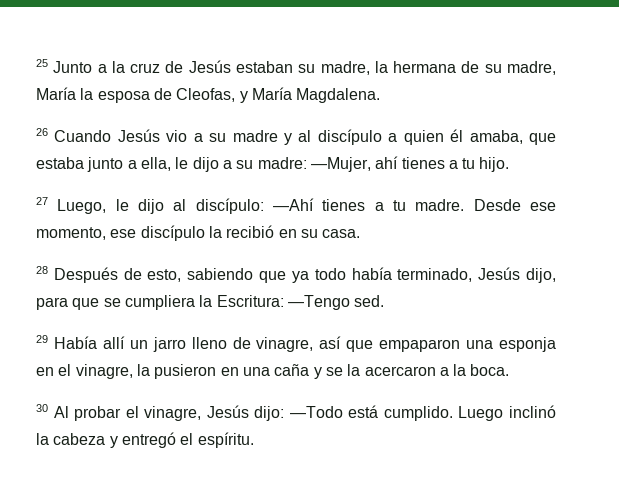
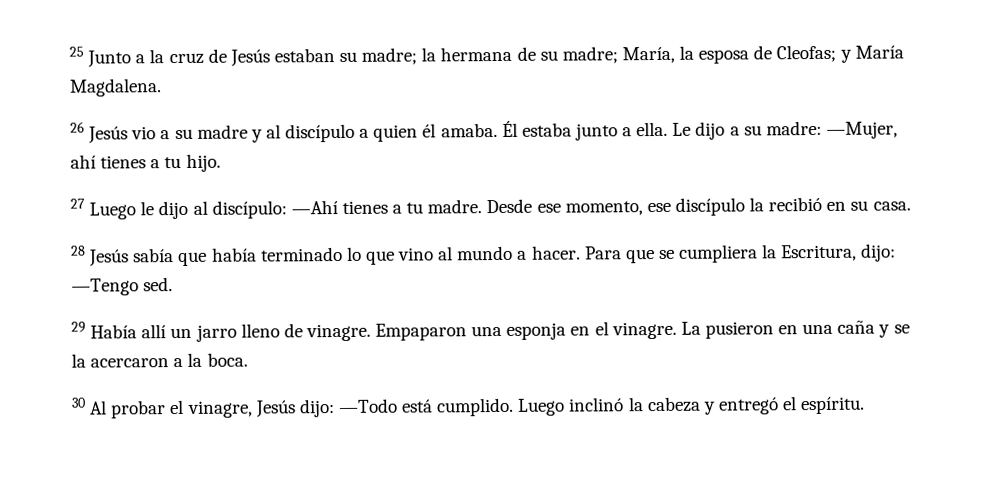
[320,61,370,75] madre, -> [361,47,418,65] madre;
[506,61,556,75] [36,87,76,100] madre, María -> [561,46,675,64] madre; María,
[176,88,236,102] Cleofas, -> [776,44,837,63] Cleofas;
[54,130,112,142] Cuando -> (85, 127) none
[469,130,556,145] amaba, que -> [440,120,518,138] amaba. Él
[140,157,189,171] ella, le -> [636,121,692,137] ella. Le
[57,199,107,214] Luego, -> [89,202,137,220] Luego
[53,267,556,283] [36,297,68,310] Después de esto, sabiendo que ya todo había terminado, Jesús dijo, para -> [89,245,622,267] Jesús sabía que había terminado lo que vino al mundo a hacer. Para
[216,295,284,307] Escritura: -> [781,243,897,262] Escritura, dijo:
[256,336,461,352] vinagre, así que empaparon -> [305,323,468,342] vinagre. Empaparon
[75,364,150,379] vinagre, la -> [611,321,701,340] vinagre. La

